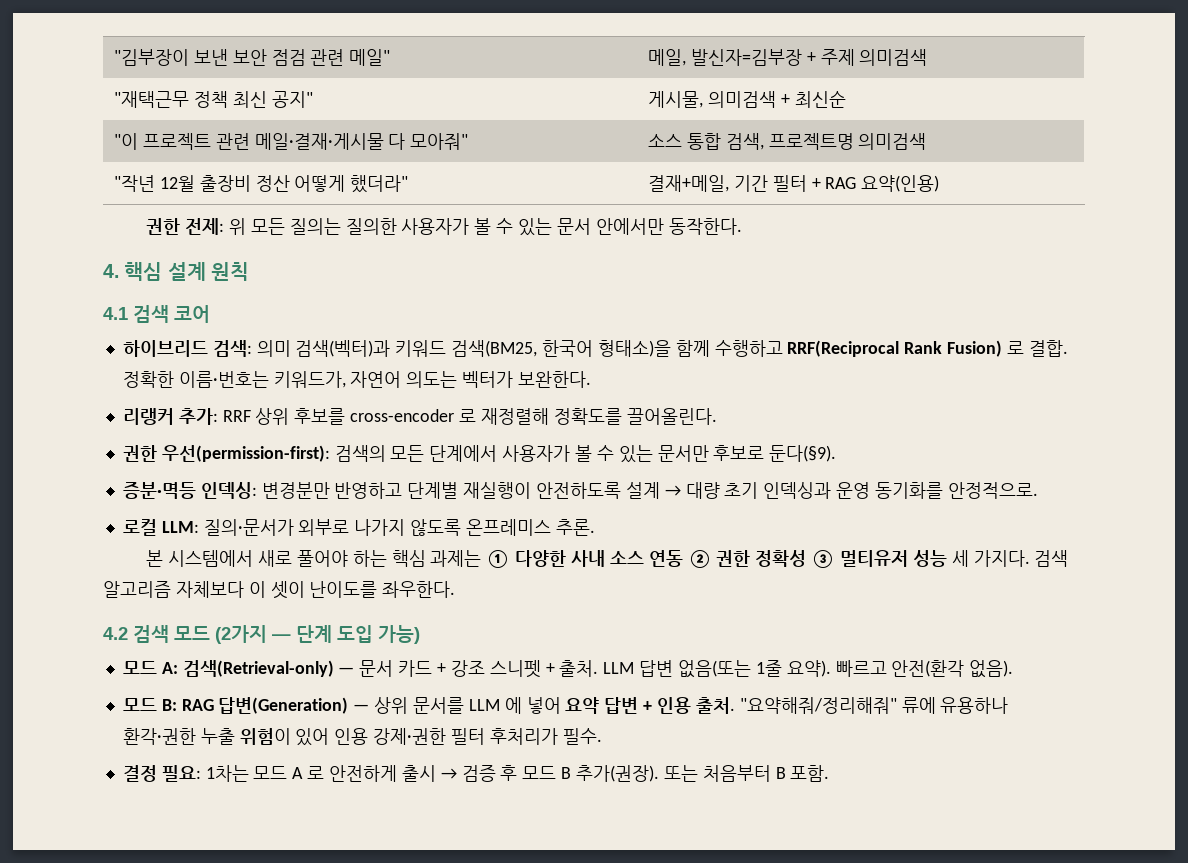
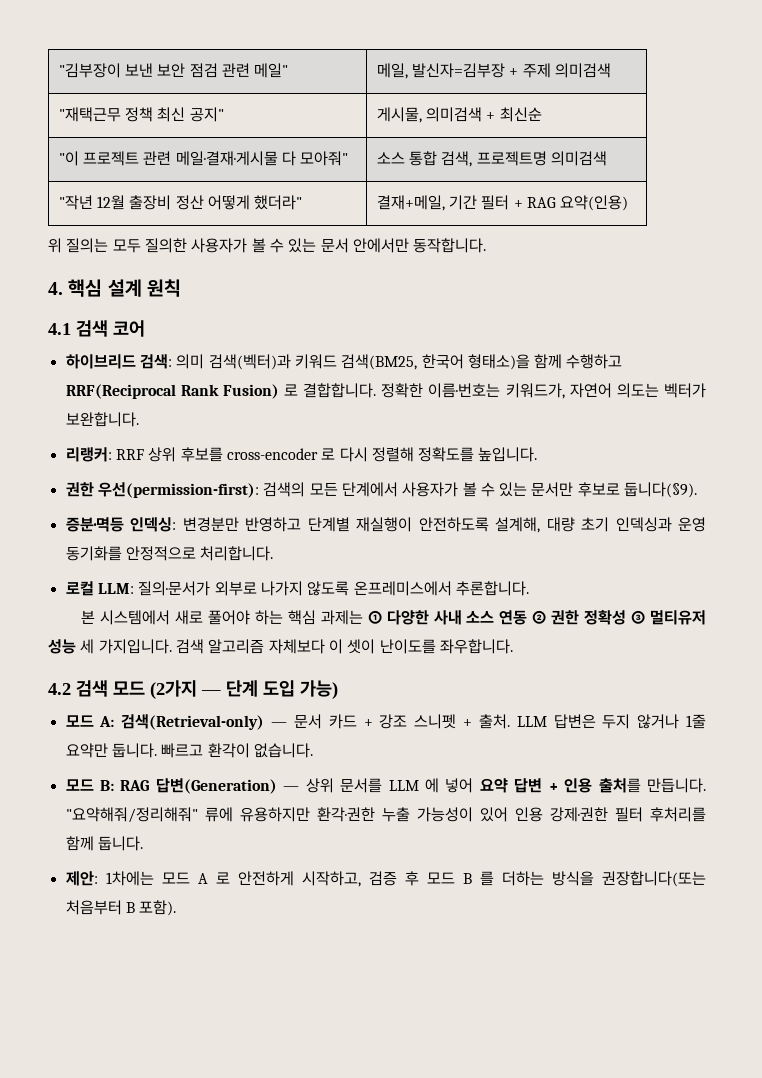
[146,218,341,235] 권한 전제: 위 모든 질의는 -> [48,238,141,253] 위 질의는 모두
[668,218,742,235] 동작한다. -> [413,238,487,253] 동작합니다.
[1028,340,1068,357] 결합. -> [303,383,377,398] 결합합니다.
[517,371,591,388] [122,408,218,425] 보완한다. // 리랭커 추가: -> [65,412,139,427] [65,447,112,462] 보완합니다. // 리랭커:
[480,408,717,425] 재정렬해 정확도를 끌어올린다. -> [339,447,538,462] 다시 정렬해 정확도를 높입니다.
[769,445,837,462] 둔다(§9). -> [624,482,698,498] 둡니다(§9).
[625,482,681,499] 설계 → -> [495,517,541,533] 설계해,
[947,482,1038,499] 안정적으로. -> [125,546,274,561] 안정적으로 처리합니다.
[465,519,595,536] 온프레미스 추론. -> [353,581,529,596] 온프레미스에서 추론합니다.
[973,550,1030,567] 가지다. -> [98,639,172,654] 가지입니다.
[382,581,456,598] 좌우한다. -> [439,639,513,654] 좌우합니다.
[639,660,1014,678] 답변 없음(또는 1줄 요약). 빠르고 안전(환각 없음). -> [553,714,706,729] [65,743,313,758] 답변은 두지 않거나 1줄 요약만 둡니다. 빠르고 환각이 없습니다.
[695,697,735,714] 출처. -> [598,778,706,793] 출처를 만듭니다.
[940,697,1009,714] 유용하나 -> [239,807,310,822] 유용하지만
[239,728,291,745] 위험이 -> [416,807,473,822] 가능성이
[489,728,602,745] [122,765,249,782] 후처리가 필수. // 결정 필요: 1차는 -> [650,807,706,822] [65,836,143,851] [65,871,154,886] 후처리를 함께 둡니다. // 제안: 1차에는
[401,765,457,782] 출시 → -> [301,871,361,887] 시작하고,
[575,765,698,782] 추가(권장). 또는 -> [479,871,706,887] 를 더하는 방식을 권장합니다(또는
[790,765,830,782] 포함. -> [139,900,177,916] 포함).

